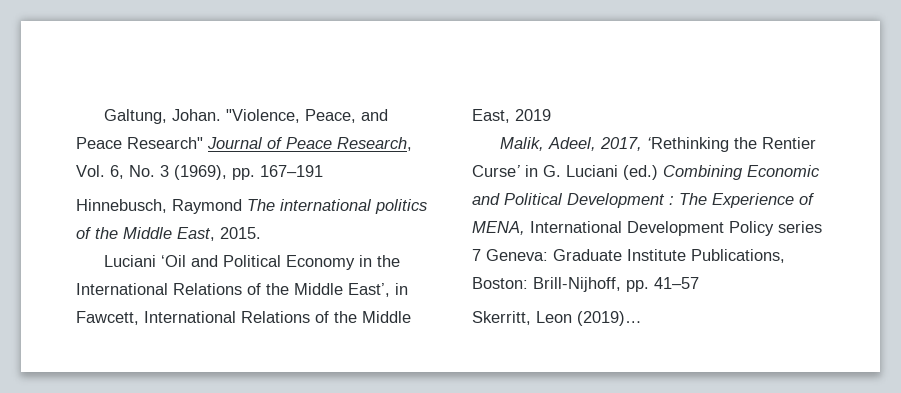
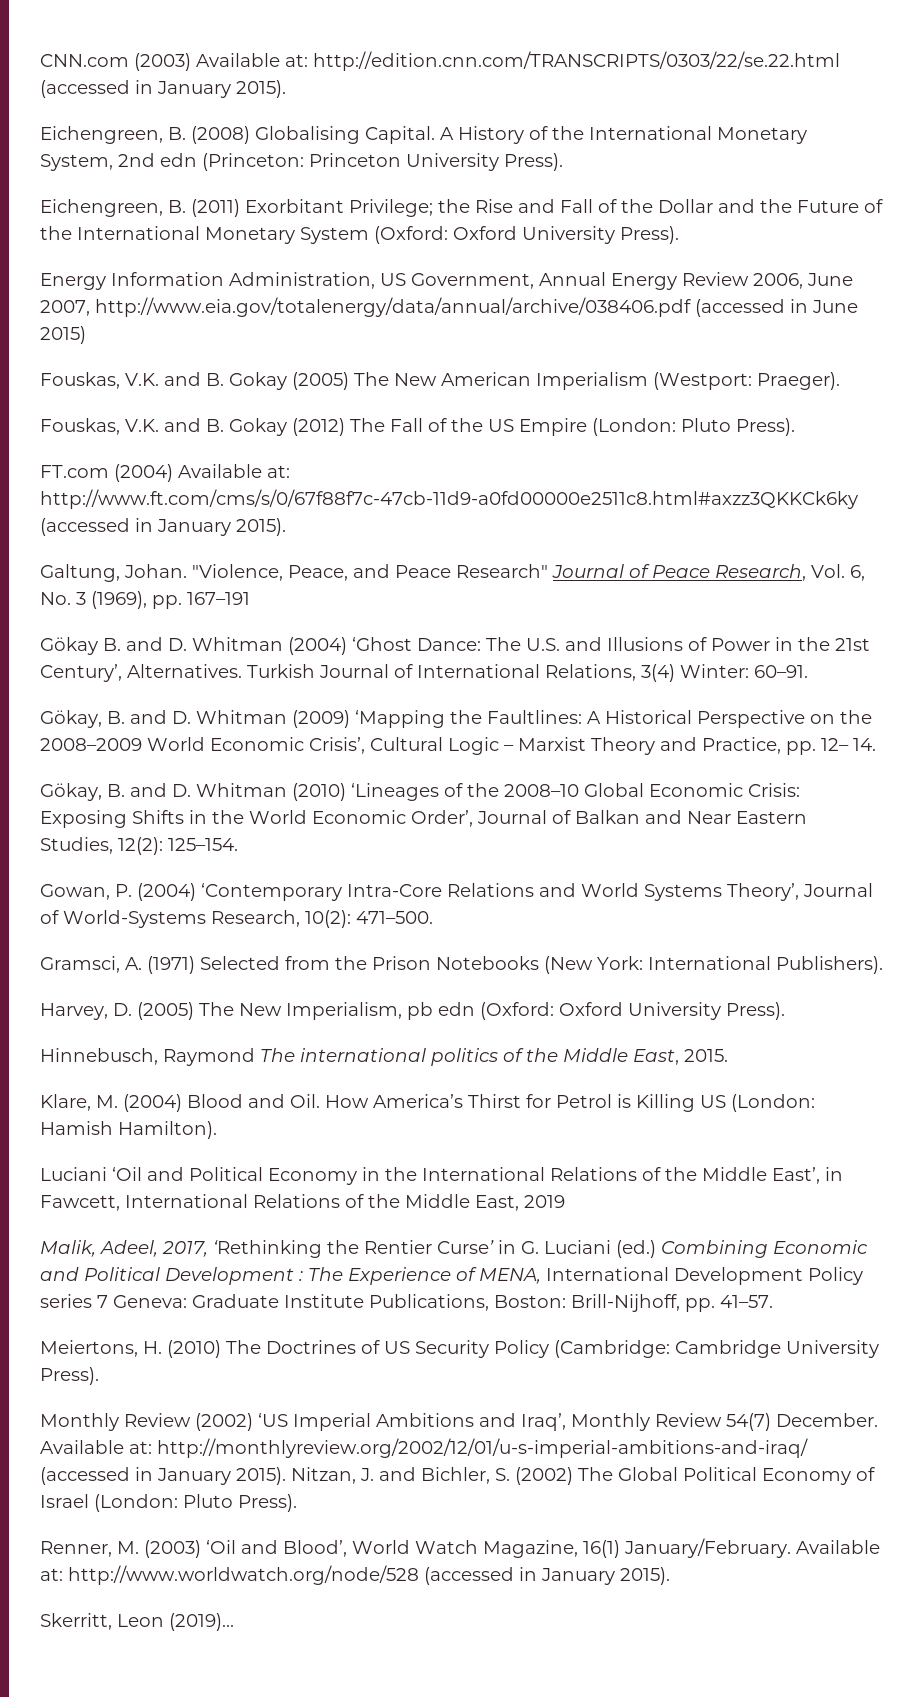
(103, 116) none -> [40,51,840,71] [40,80,286,98] [40,126,807,144] [40,153,563,171] [40,199,883,217] [40,226,679,244] [40,272,853,290] [40,297,858,317] [40,326,86,344] [40,372,840,390] [40,418,795,436] [40,464,290,482] [40,489,858,509] [40,518,286,536] CNN.com (2003) Available at: http://edition.cnn.com/TRANSCRIPTS/0303/22/se.22.html (accessed in January 2015). // Eichengreen, B. (2008) Globalising Capital. A History of the International Monetary System, 2nd edn (Princeton: Princeton University Press). // Eichengreen, B. (2011) Exorbitant Privilege; the Rise and Fall of the Dollar and the Future of the International Monetary System (Oxford: Oxford University Press). // Energy Information Administration, US Government, Annual Energy Review 2006, June 2007, http://www.eia.gov/totalenergy/data/annual/archive/038406.pdf (accessed in June 2015) // Fouskas, V.K. and B. Gokay (2005) The New American Imperialism (Westport: Praeger). // Fouskas, V.K. and B. Gokay (2012) The Fall of the US Empire (London: Pluto Press). // FT.com (2004) Available at: http://www.ft.com/cms/s/0/67f88f7c-47cb-11d9-a0fd00000e2511c8.html#axzz3QKKCk6ky (accessed in January 2015). //
(323, 171) none -> [40,637,870,655] [40,664,808,682] [40,710,872,728] [40,737,876,755] [40,783,800,801] [40,810,807,828] [40,837,238,855] [40,883,873,901] [40,910,433,928] [40,956,883,974] [40,1002,785,1020] // Gökay B. and D. Whitman (2004) ‘Ghost Dance: The U.S. and Illusions of Power in the 21st Century’, Alternatives. Turkish Journal of International Relations, 3(4) Winter: 60–91. // Gökay, B. and D. Whitman (2009) ‘Mapping the Faultlines: A Historical Perspective on the 2008–2009 World Economic Crisis’, Cultural Logic – Marxist Theory and Practice, pp. 12– 14. // Gökay, B. and D. Whitman (2010) ‘Lineages of the 2008–10 Global Economic Crisis: Exposing Shifts in the World Economic Order’, Journal of Balkan and Near Eastern Studies, 12(2): 125–154. // Gowan, P. (2004) ‘Contemporary Intra-Core Relations and World Systems Theory’, Journal of World-Systems Research, 10(2): 471–500. // Gramsci, A. (1971) Selected from the Prison Notebooks (New York: International Publishers). // Harvey, D. (2005) The New Imperialism, pb edn (Oxford: Oxford University Press).
(261, 233) none -> [40,1094,815,1112] [40,1121,217,1139] // Klare, M. (2004) Blood and Oil. How America’s Thirst for Petrol is Killing US (London: Hamish Hamilton).
[654,277,699,289] 41–57 -> [720,1295,773,1308] [40,1340,879,1358] [40,1367,99,1385] [40,1413,878,1431] [40,1438,808,1458] [40,1467,875,1485] [40,1494,297,1512] [40,1538,880,1558] [40,1565,670,1585] 41–57. // Meiertons, H. (2010) The Doctrines of US Security Policy (Cambridge: Cambridge University Press). // Monthly Review (2002) ‘US Imperial Ambitions and Iraq’, Monthly Review 54(7) December. Available at: http://monthlyreview.org/2002/12/01/u-s-imperial-ambitions-and-iraq/ (accessed in January 2015). Nitzan, J. and Bichler, S. (2002) The Global Political Economy of Israel (London: Pluto Press). // Renner, M. (2003) ‘Oil and Blood’, World Watch Magazine, 16(1) January/February. Available at: http://www.worldwatch.org/node/528 (accessed in January 2015).

